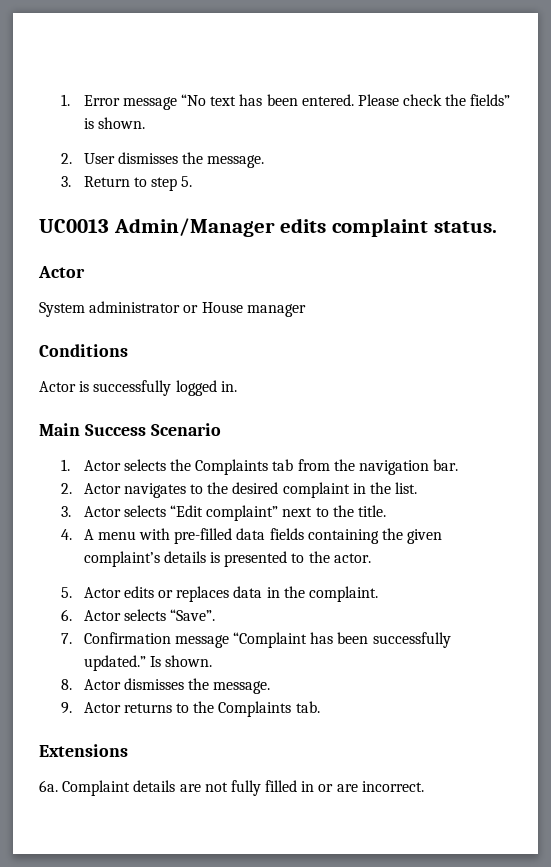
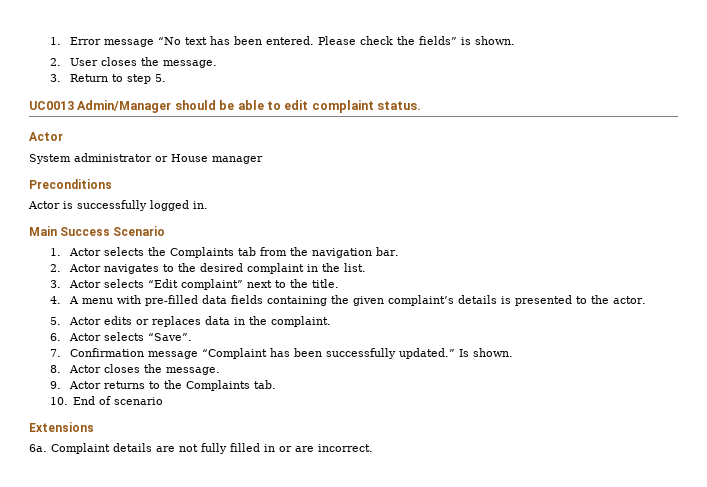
[117,152,178,164] dismisses -> [101,57,138,66] closes
[280,218,327,233] edits -> [174,100,309,110] should be able to edit
[39,344,128,357] Conditions -> [29,179,112,189] Preconditions
[123,678,184,690] dismisses -> [104,364,141,373] closes
(320, 707) none -> [49,396,164,405] // 10. End of scenario

